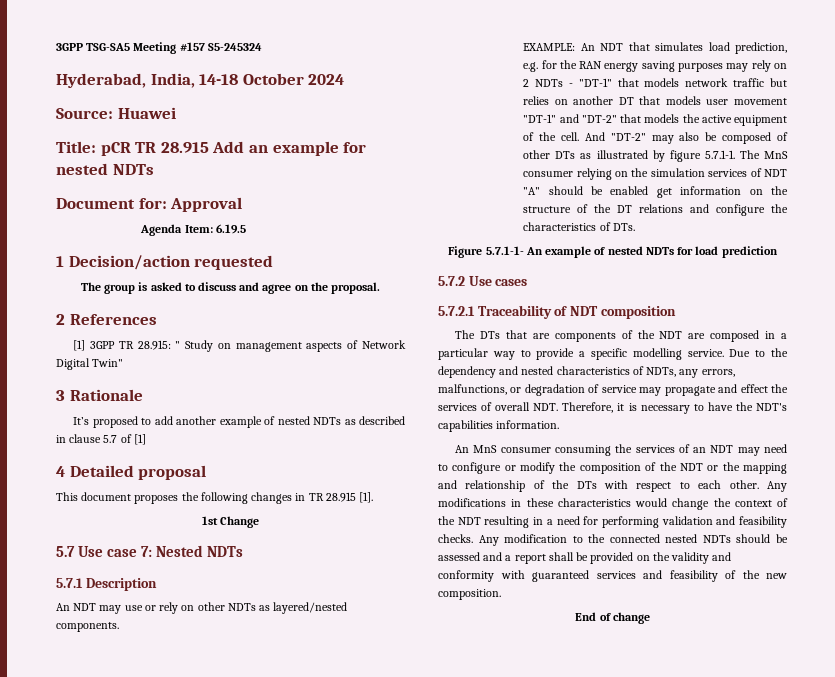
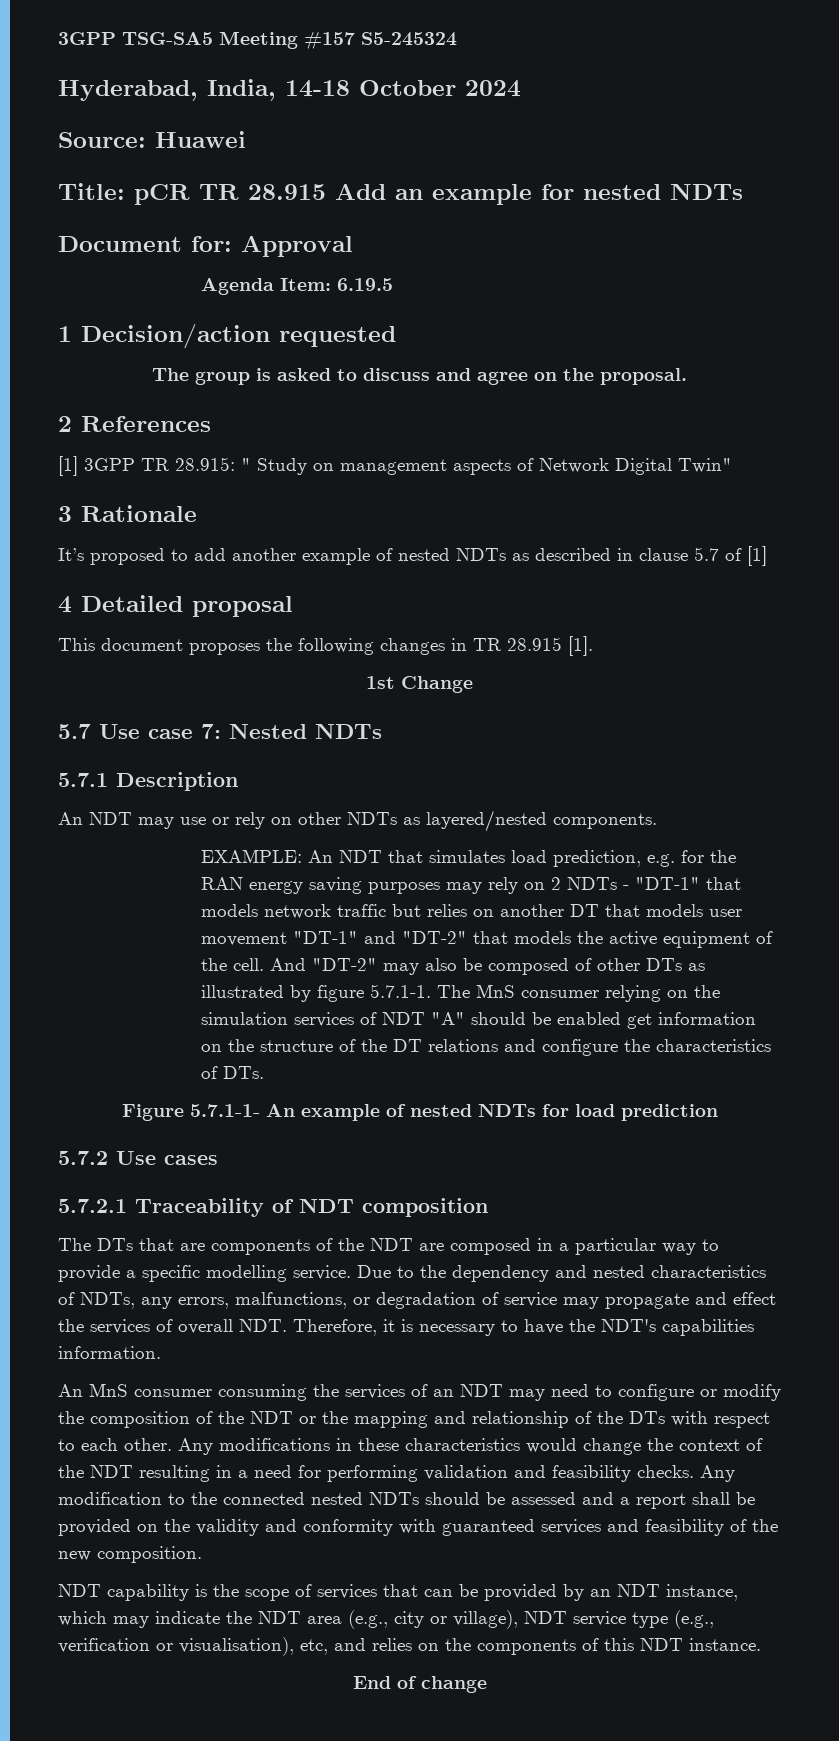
(501, 594) none -> [58,1584,738,1601] [58,1610,714,1629] [58,1637,761,1656] // NDT capability is the scope of services that can be provided by an NDT instance, which may indicate the NDT area (e.g., city or village), NDT service type (e.g., verification or visualisation), etc, and relies on the components of this NDT instance.

